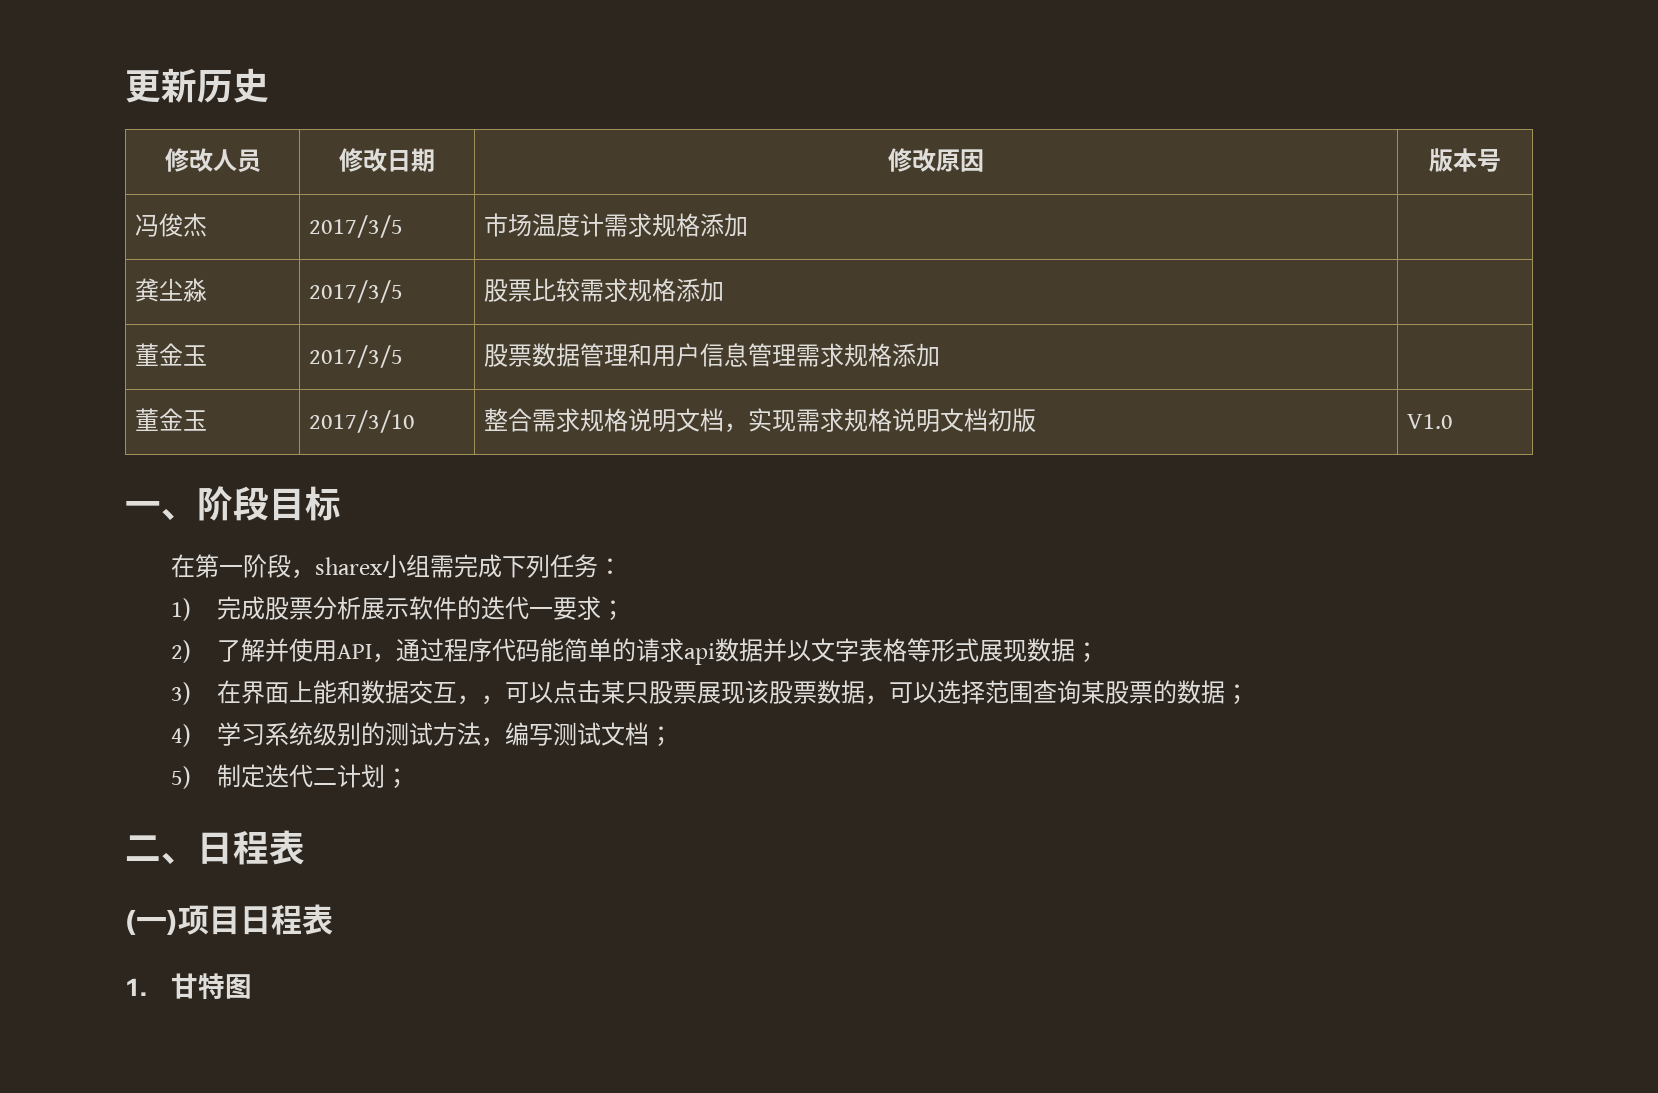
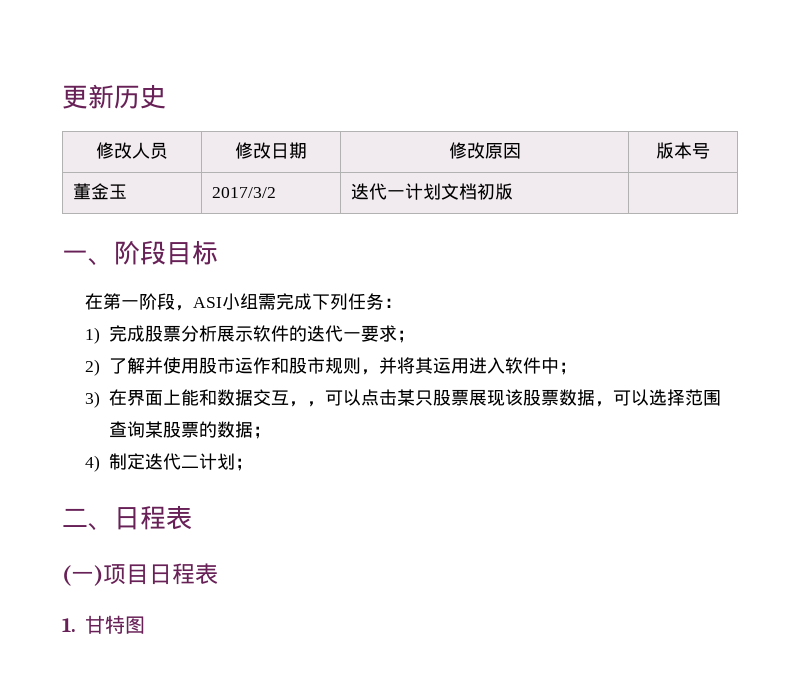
[134,213,207,237] [308,215,403,238] [483,213,748,237] [134,278,207,302] [308,280,403,303] [483,278,724,302] [134,343,207,366] [308,345,403,368] [483,343,940,367] [134,408,207,431] [308,410,415,433] [483,408,940,433] 冯俊杰 | 2017/3/5 | 市场温度计需求规格添加 | // 龚尘淼 | 2017/3/5 | 股票比较需求规格添加 | // 董金玉 | 2017/3/5 | 股票数据管理和用户信息管理需求规格添加 | // 董金玉 | 2017/3/10 | 整合需求规格说明文档，实现需求规格说明 -> [72,183,127,200] [211,187,276,198] [350,183,441,200] 董金玉 | 2017/3/2 | 迭代一计划
[1406,414,1453,429] V1.0 -> (513, 191) none
[314,557,383,575] sharex -> [193,297,223,308] ASI
[336,638,1075,665] API，通过程序代码能简单的请求api数据并以文字表格等形式展现数据 -> [199,357,560,375] 股市运作和股市规则，并将其运用进入软件中
[216,722,673,747] [170,766,191,789] 学习系统级别的测试方法，编写测试文档； // 5) -> (101, 463) none

